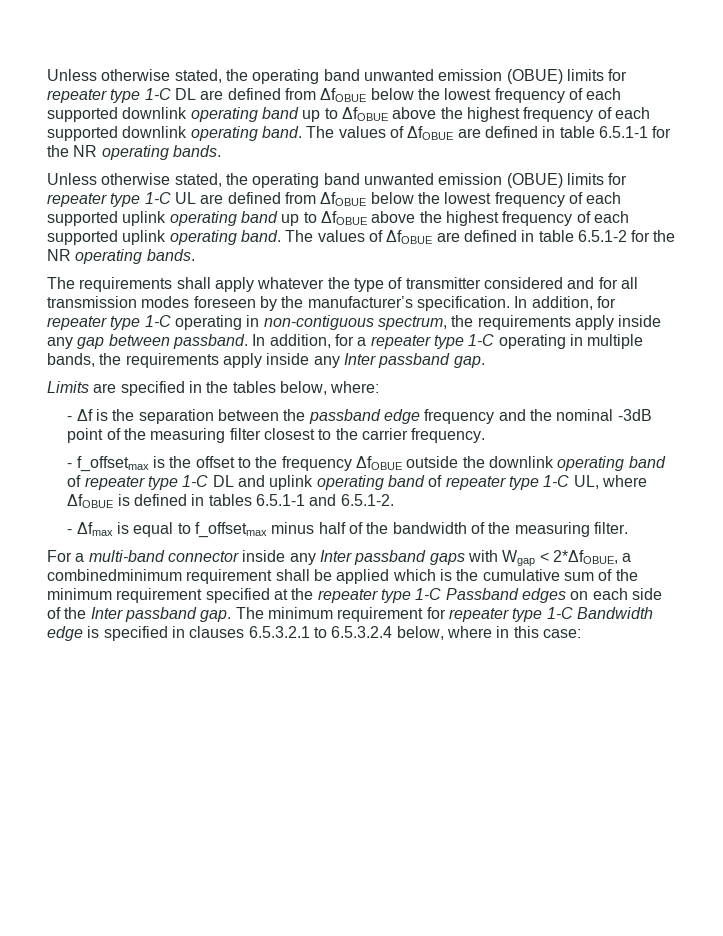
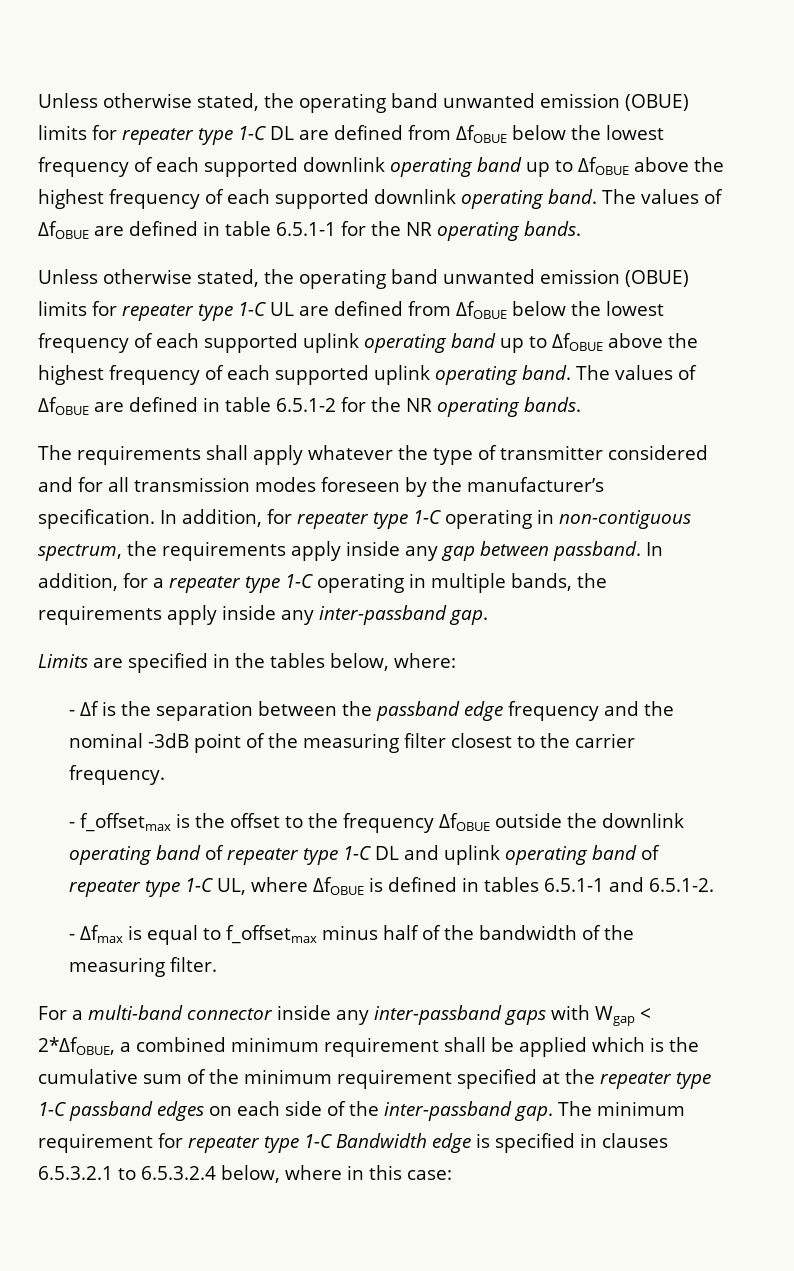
[343,353,451,368] Inter passband -> [319,605,447,625] inter-passband
[319,550,427,565] Inter passband -> [374,1005,502,1025] inter-passband
[47,569,182,581] combinedminimum -> [136,1037,319,1052] combined minimum
[445,588,519,600] Passband -> [69,1101,153,1121] passband
[90,607,197,622] Inter passband -> [384,1101,512,1121] inter-passband

